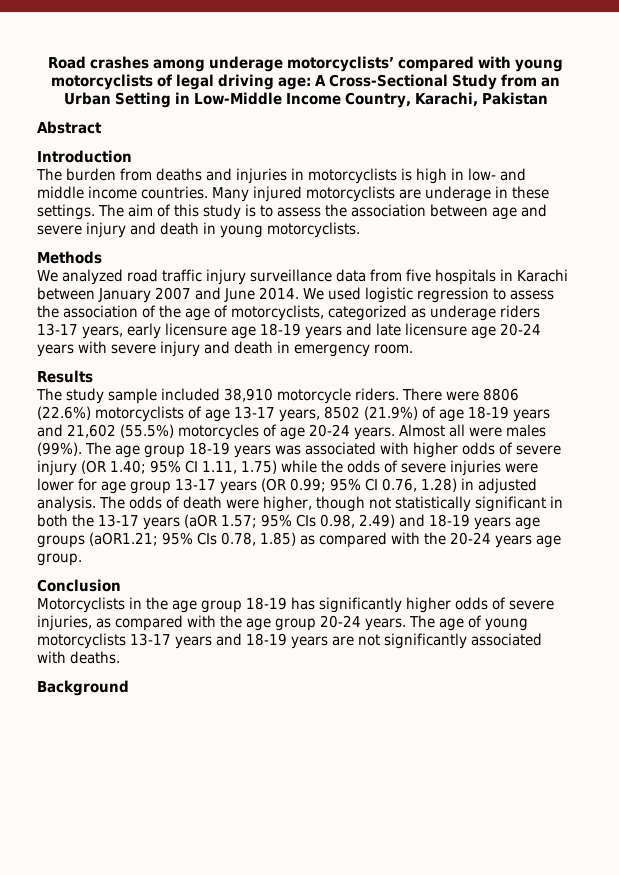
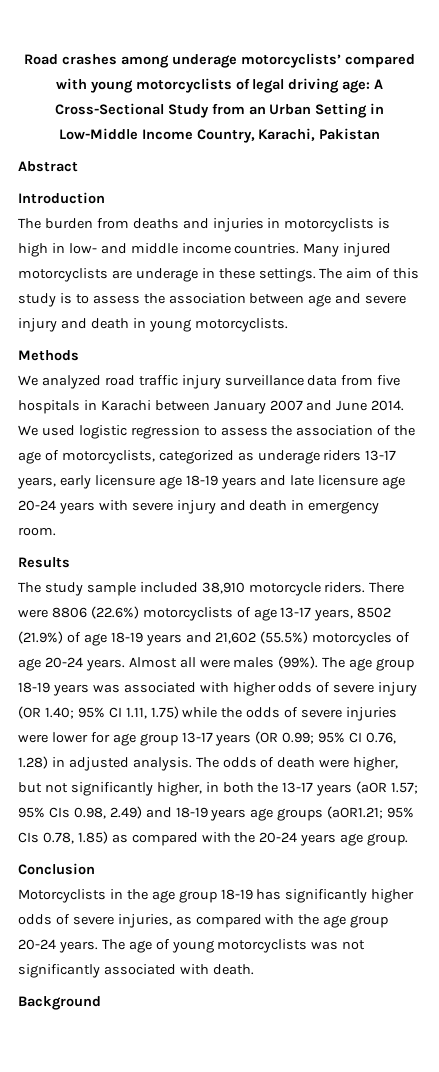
[316,496,546,512] though not statistically significant -> [18,782,202,796] but not significantly higher,
[130,633,354,649] 13-17 years and 18-19 years are -> [311,941,339,950] was
[70,651,120,664] deaths. -> [212,964,254,975] death.

